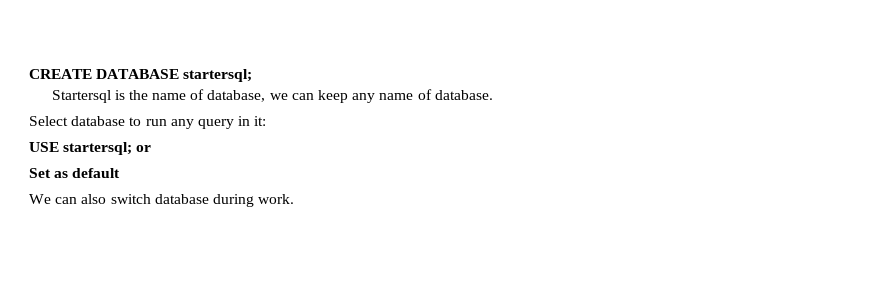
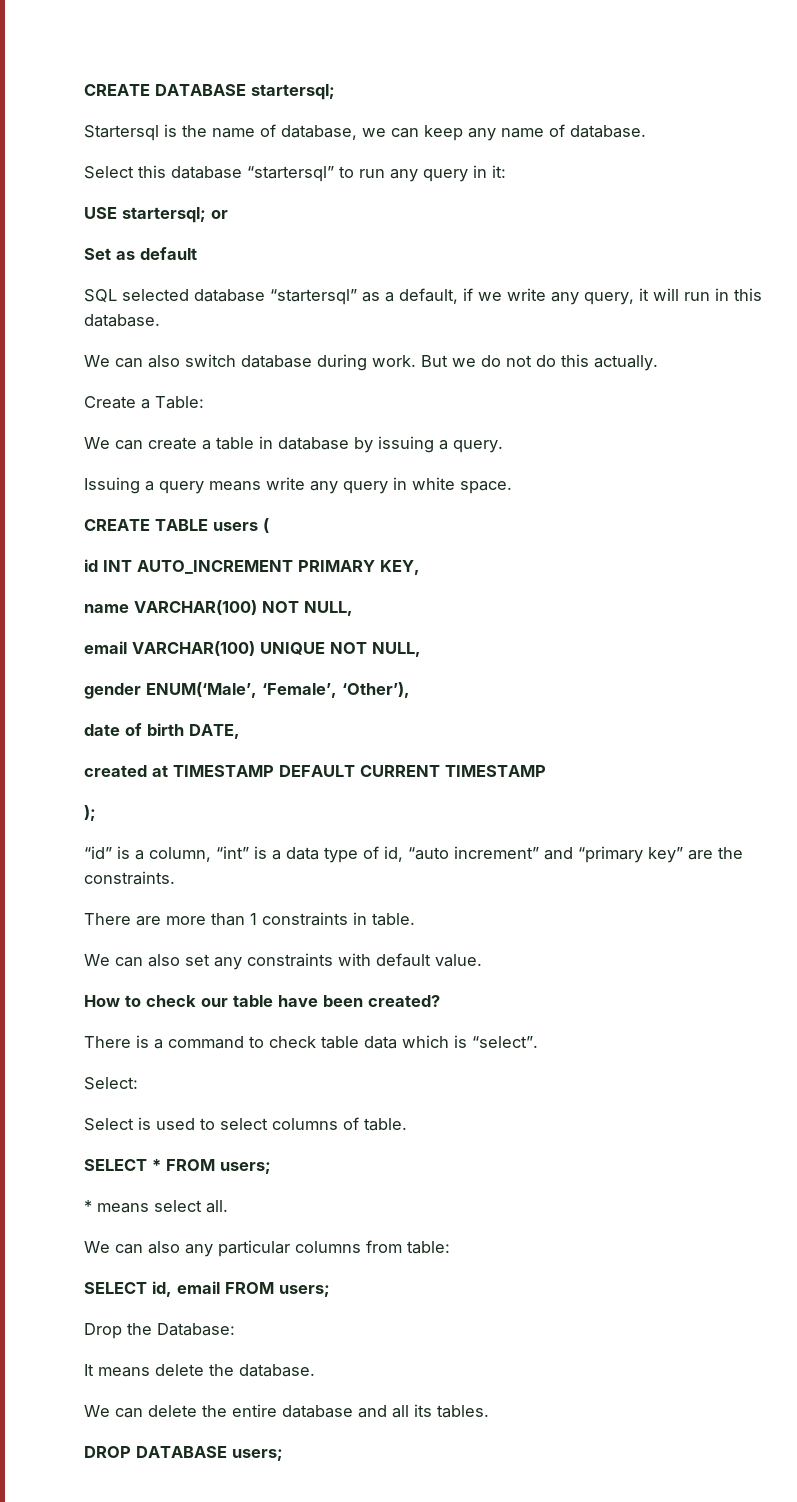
[71,116,126,126] database -> [138,165,334,182] this database “startersql”
(121, 173) none -> [84,288,762,305] [84,314,160,327] // SQL selected database “startersql” as a default, if we write any query, it will run in this database.
(295, 199) none -> [421,354,658,371] [84,396,204,409] [84,436,503,453] [84,477,512,494] [84,518,269,533] [84,559,420,575] [84,600,353,616] [84,641,421,657] [84,682,410,699] [84,723,240,739] [84,765,546,777] [84,805,96,821] [84,846,743,863] [84,871,175,885] [84,912,415,926] [84,953,482,970] [84,995,440,1007] [84,1035,538,1049] [84,1077,138,1090] [84,1117,407,1131] [84,1159,271,1174] [84,1200,228,1213] [84,1240,450,1257] [84,1281,330,1297] [84,1323,235,1339] [84,1364,315,1377] [84,1404,489,1418] [84,1446,283,1461] But we do not do this actually. // Create a Table: // We can create a table in database by issuing a query. // Issuing a query means write any query in white space. // CREATE TABLE users ( // id INT AUTO_INCREMENT PRIMARY KEY, // name VARCHAR(100) NOT NULL, // email VARCHAR(100) UNIQUE NOT NULL, // gender ENUM(‘Male’, ‘Female’, ‘Other’), // date of birth DATE, // created at TIMESTAMP DEFAULT CURRENT TIMESTAMP // ); // “id” is a column, “int” is a data type of id, “auto increment” and “primary key” are the constraints. // There are more than 1 constraints in table. // We can also set any constraints with default value. // How to check our table have been created? // There is a command to check table data which is “select”. // Select: // Select is used to select columns of table. // SELECT * FROM users; // * means select all. // We can also any particular columns from table: // SELECT id, email FROM users; // Drop the Database: // It means delete the database. // We can delete the entire database and all its tables. // DROP DATABASE users;

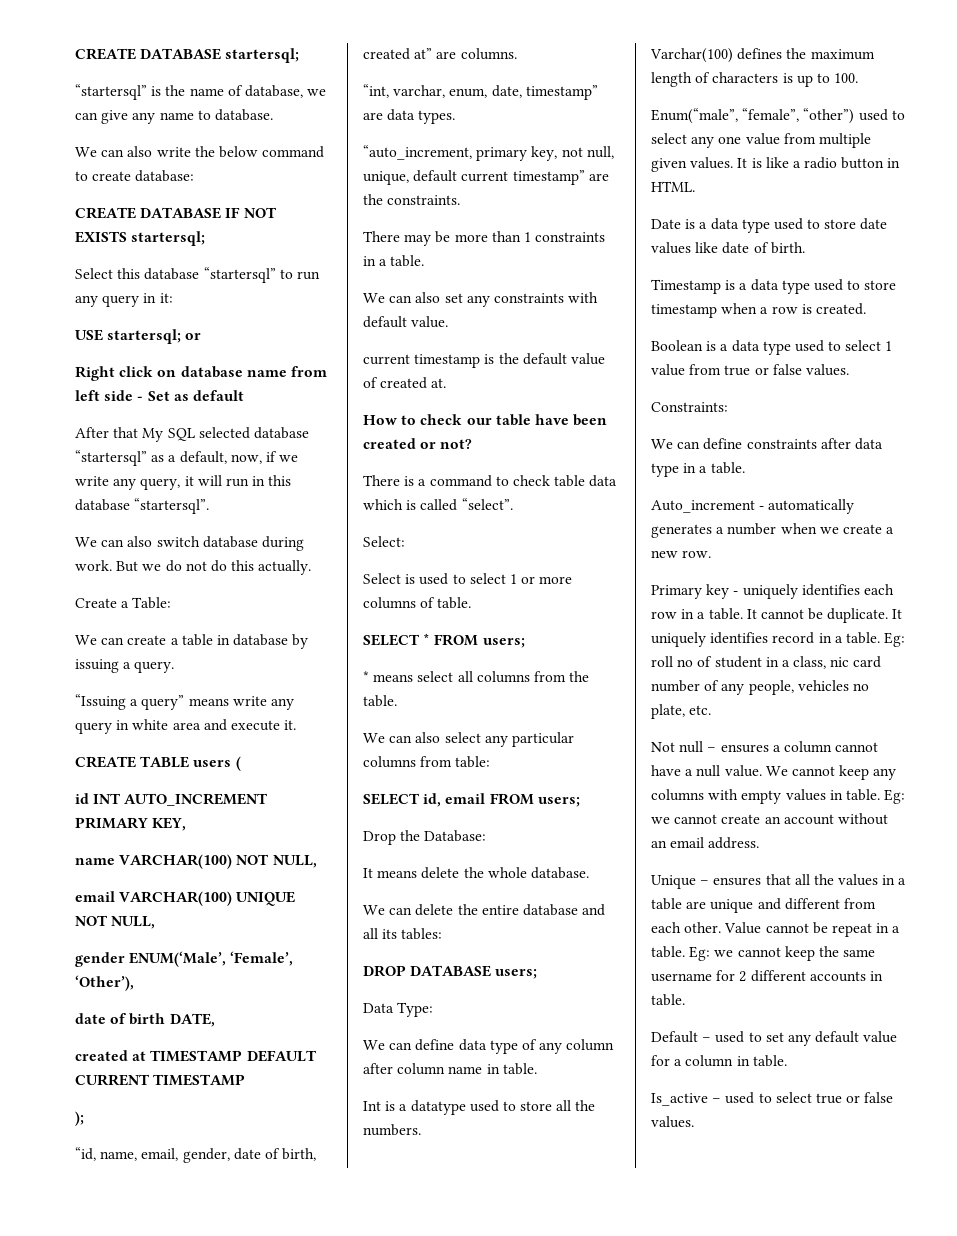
[84,125,159,141] Startersql -> [75,84,147,100] “startersql”
[424,125,463,141] keep -> [101,110,129,124] give
[549,124,646,138] of database. -> [197,109,273,121] [75,146,325,158] [75,170,195,182] [75,207,276,219] [75,231,206,246] to database. // We can also write the below command to create database: // CREATE DATABASE IF NOT EXISTS startersql;
(228, 214) none -> [75,366,327,381] [75,390,144,401] Right click on database name from left side -
(197, 253) none -> [75,427,164,442] After that My
(458, 296) none -> [230,454,262,464] now,
[84,314,160,327] database. -> [75,498,210,514] database “startersql”.
[84,477,204,494] Issuing a query -> [75,694,185,710] “Issuing a query”
[460,481,512,494] space. -> [172,719,297,731] area and execute it.
[84,846,683,863] “id” is a column, “int” is a data type of id, “auto increment” and “primary key” -> [75,1147,317,1163] [363,48,517,60] [363,84,598,100] [363,109,456,124] [363,145,614,161] [363,170,585,185] “id, name, email, gender, date of birth, created at” are columns. // “int, varchar, enum, date, timestamp” are data types. // “auto_increment, primary key, not null, unique, default current timestamp”
[136,916,161,926] are -> [404,231,451,246] may be
(367, 918) none -> [379,259,388,266] a
(482, 960) none -> [363,353,605,368] [363,377,447,389] // current timestamp is the default value of created at.
[368,995,440,1007] created? -> [363,438,473,449] created or not?
(467, 1041) none -> [420,499,458,511] called
(268, 1124) none -> [509,574,573,584] 1 or more
[206,1200,228,1213] [84,1241,180,1254] all. // We can also -> [457,671,590,683] [363,695,397,707] [363,732,481,743] all columns from the table. // We can also select
(234, 1370) none -> [487,867,527,878] whole
[437,1405,489,1418] tables. -> [401,928,443,940] tables:
(283, 1455) none -> [363,1002,434,1017] [363,1039,615,1054] [363,1063,537,1075] [363,1100,596,1115] [363,1124,421,1136] [650,48,875,63] [651,72,859,87] [651,108,905,124] [651,133,871,148] [651,157,901,172] [651,181,695,192] [651,218,888,233] [651,242,805,254] [651,279,897,294] [651,303,866,318] [651,340,893,355] [651,364,849,376] [651,402,728,412] [651,438,883,450] [651,462,745,477] [651,499,855,514] [651,523,895,538] [651,550,712,558] [651,584,894,599] [651,608,903,623] [651,632,906,647] [651,656,882,669] [651,680,869,695] [651,704,712,719] [651,741,879,753] [651,765,897,780] [651,789,906,804] [651,813,888,825] [651,837,760,849] [651,874,907,889] [651,898,876,913] [651,922,901,937] [651,946,876,961] [651,970,883,982] [651,994,685,1006] [651,1031,898,1046] [651,1055,787,1067] [651,1092,894,1106] [651,1116,694,1128] // Data Type: // We can define data type of any column after column name in table. // Int is a datatype used to store all the numbers. // Varchar(100) defines the maximum length of characters is up to 100. // Enum(“male”, “female”, “other”) used to select any one value from multiple given values. It is like a radio button in HTML. // Date is a data type used to store date values like date of birth. // Timestamp is a data type used to store timestamp when a row is created. // Boolean is a data type used to select 1 value from true or false values. // Constraints: // We can define constraints after data type in a table. // Auto_increment - automatically generates a number when we create a new row. // Primary key - uniquely identifies each row in a table. It cannot be duplicate. It uniquely identifies record in a table. Eg: roll no of student in a class, nic card number of any people, vehicles no plate, etc. // Not null – ensures a column cannot have a null value. We cannot keep any columns with empty values in table. Eg: we cannot create an account without an email address. // Unique – ensures that all the values in a table are unique and different from each other. Value cannot be repeat in a table. Eg: we cannot keep the same username for 2 different accounts in table. // Default – used to set any default value for a column in table. // Is_active – used to select true or false values.

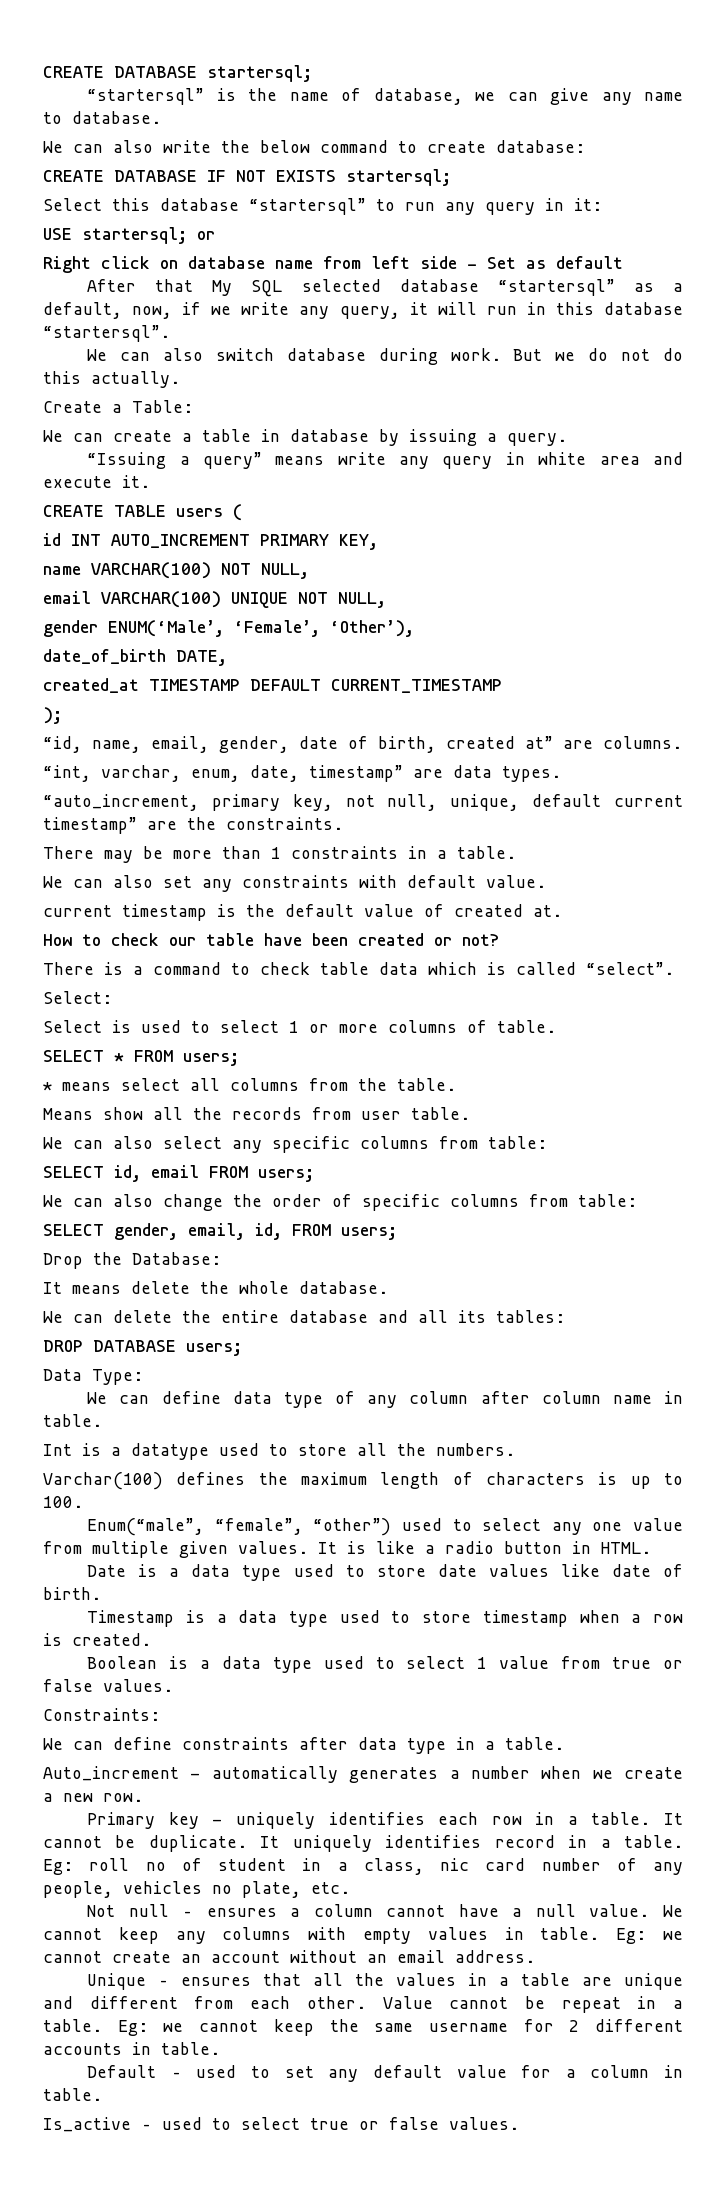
[75,1013,215,1027] [75,1050,316,1062] [75,1074,246,1086] date of birth DATE, // created at TIMESTAMP DEFAULT CURRENT TIMESTAMP -> [43,649,227,666] [43,678,502,693] date_of_birth DATE, // created_at TIMESTAMP DEFAULT CURRENT_TIMESTAMP
(397, 701) none -> [43,1107,470,1120] // Means show all the records from user table.
[511,732,574,747] particular -> [272,1136,350,1153] specific
(580, 802) none -> [43,1194,637,1211] [43,1223,397,1240] // We can also change the order of specific columns from table: // SELECT gender, email, id, FROM users;

